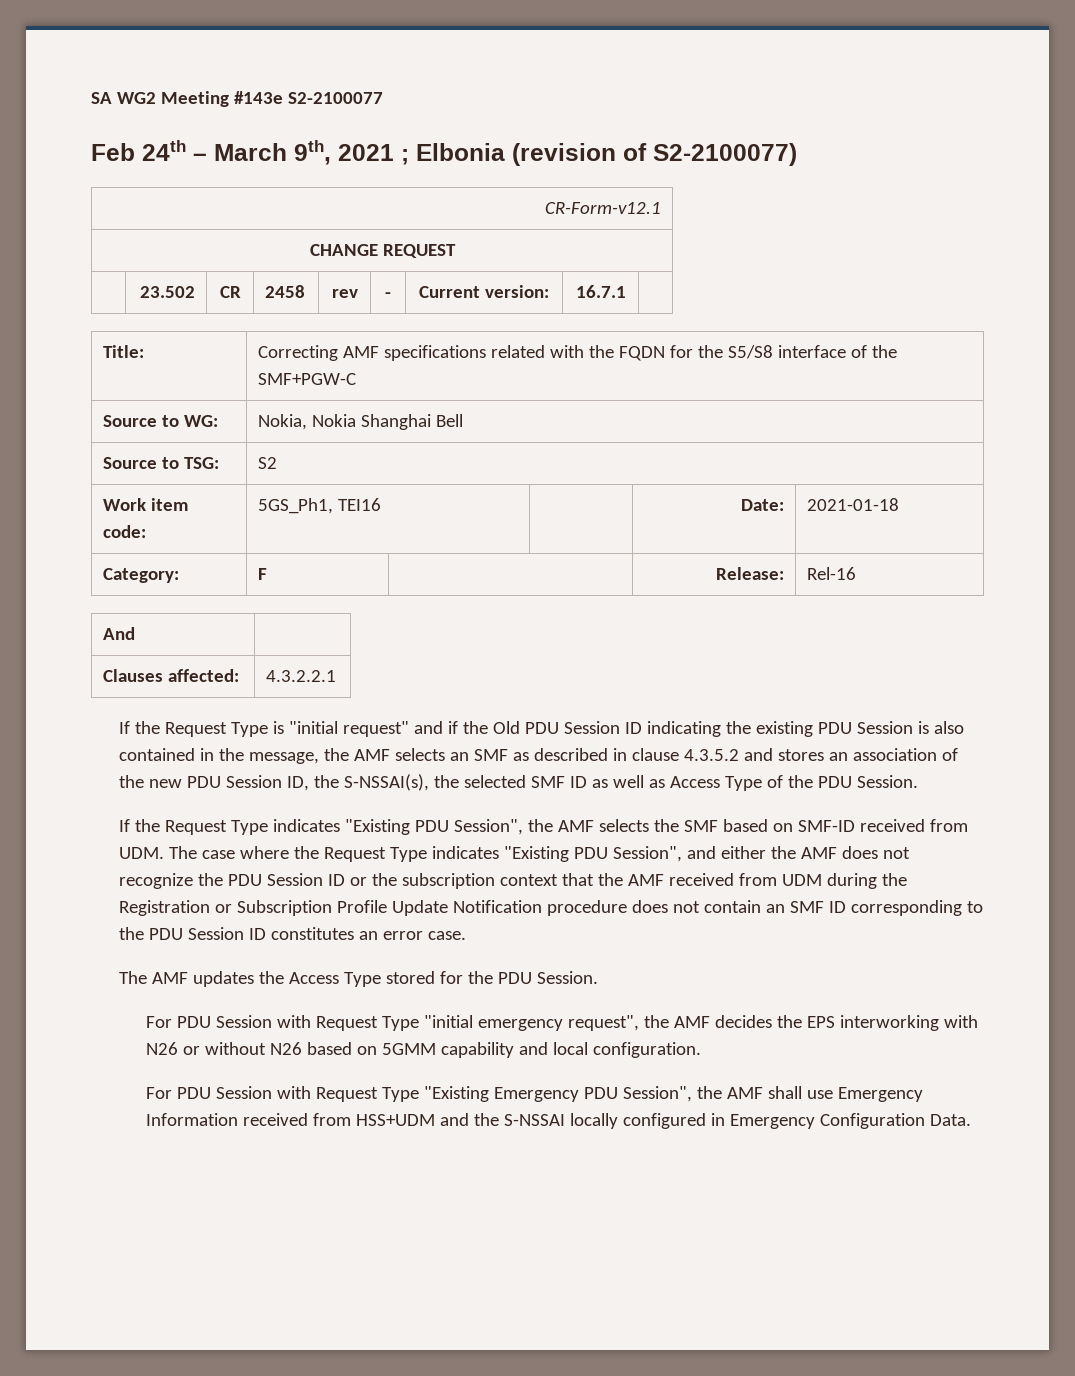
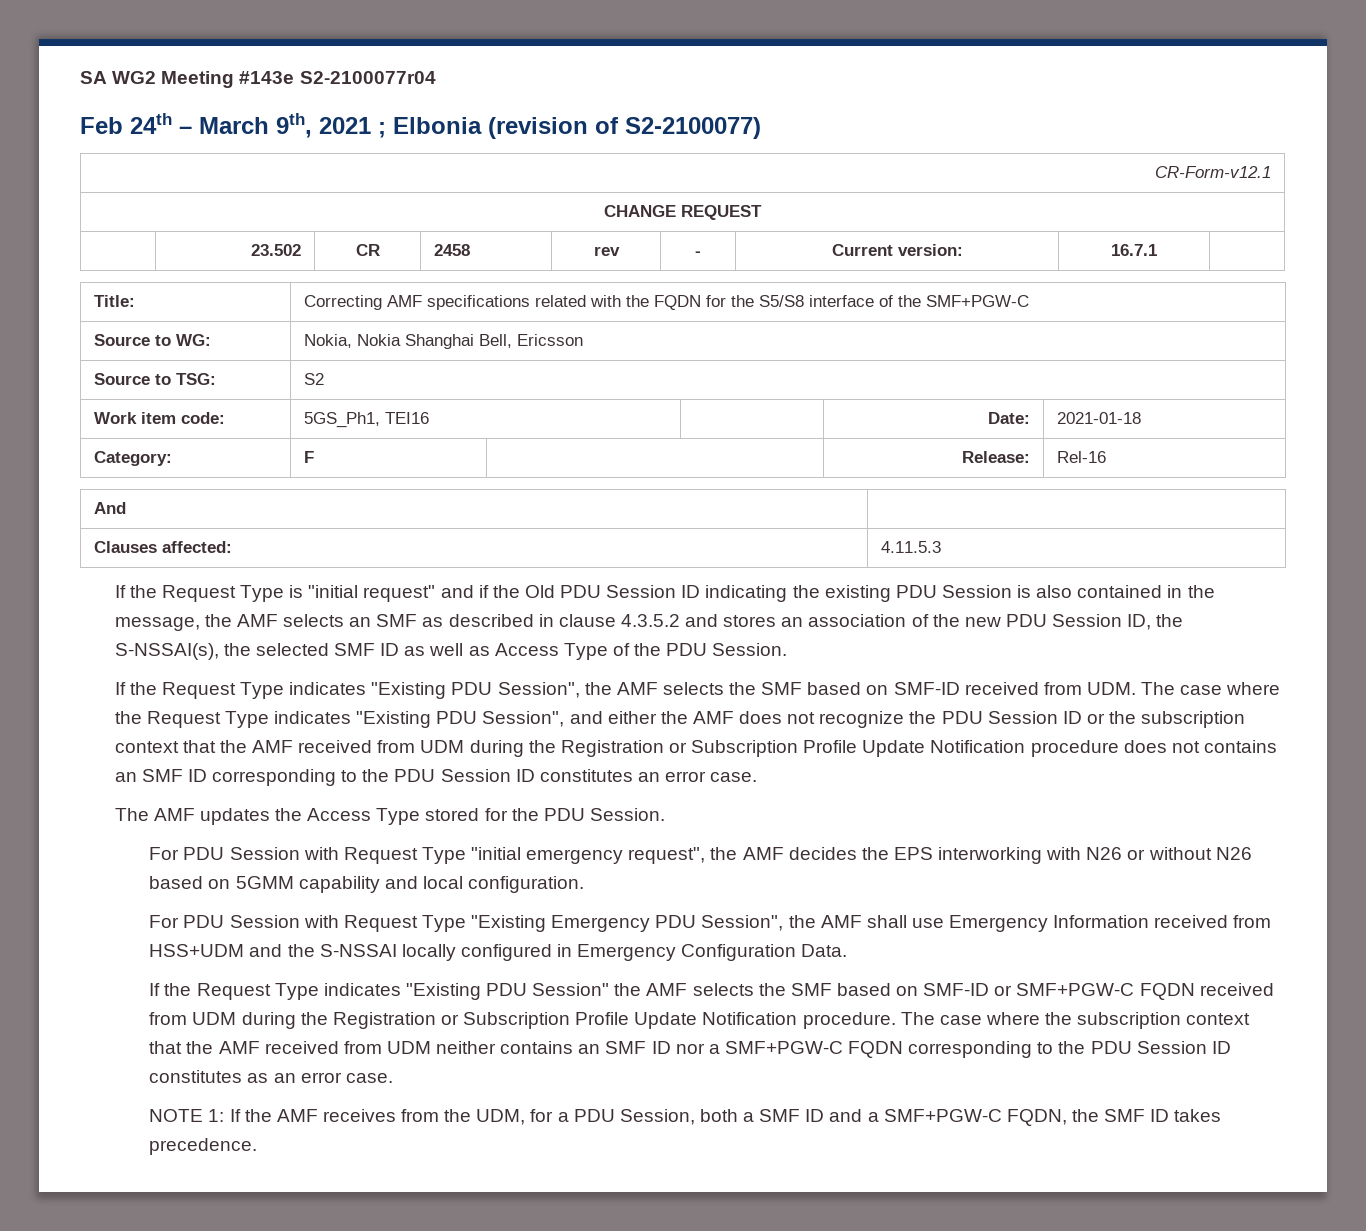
[287,92,383,104] S2-2100077 -> [299,71,436,84] S2-2100077r04
[436,414,464,427] Bell -> [479,334,584,348] Bell, Ericsson
[266,670,337,682] 4.3.2.2.1 -> [881,541,942,553] 4.11.5.3
[703,900,761,913] contain -> [1203,740,1277,753] contains
(972, 1120) none -> [149,983,1274,1000] [149,1012,1251,1029] [149,1041,1231,1058] [149,1070,393,1083] [149,1109,1222,1126] [149,1138,258,1155] // If the Request Type indicates "Existing PDU Session" the AMF selects the SMF based on SMF-ID or SMF+PGW-C FQDN received from UDM during the Registration or Subscription Profile Update Notification procedure. The case where the subscription context that the AMF received from UDM neither contains an SMF ID nor a SMF+PGW-C FQDN corresponding to the PDU Session ID constitutes as an error case. // NOTE 1: If the AMF receives from the UDM, for a PDU Session, both a SMF ID and a SMF+PGW-C FQDN, the SMF ID takes precedence.

